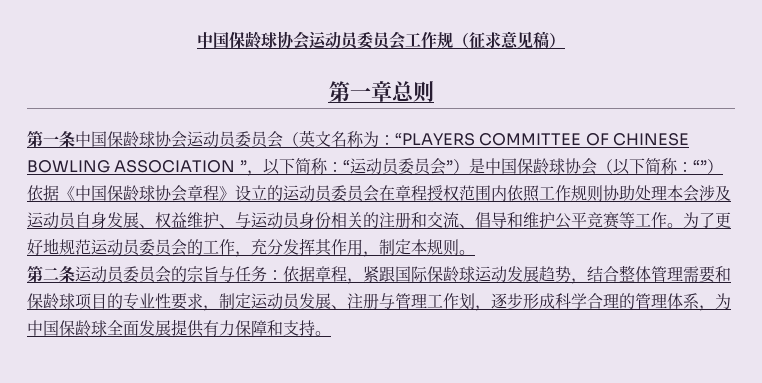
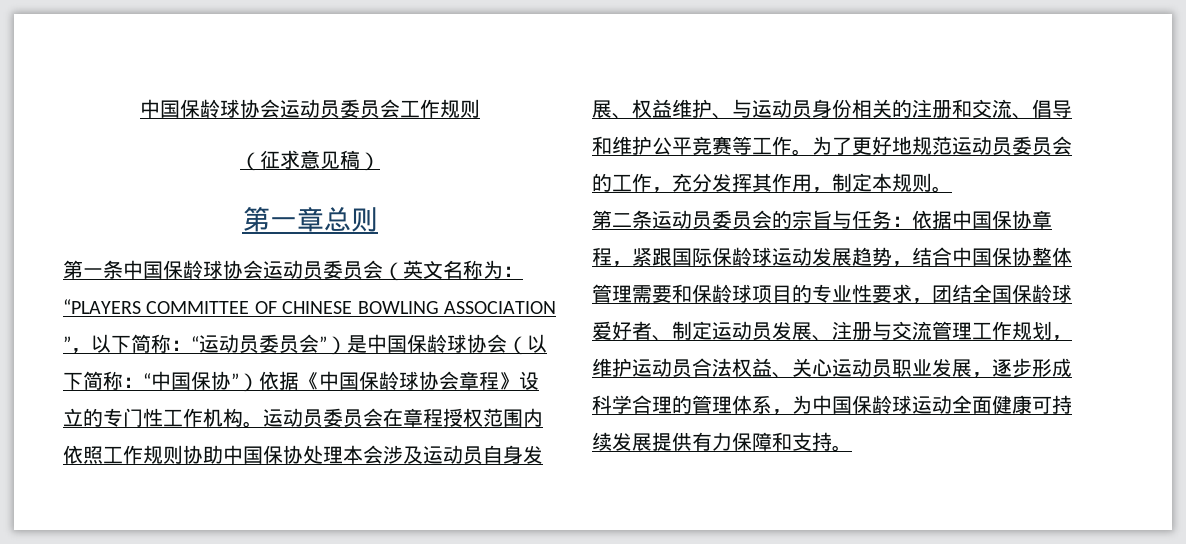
(453, 40) none -> [460,99,480,118] 则 //
[692,160,707,172] “” -> [143,371,239,390] “中国保协”
(283, 193) none -> [103,408,263,428] 专门性工作机构。
(635, 193) none -> [223,445,303,464] 中国保协
(315, 274) none -> [952,210,1032,229] 中国保协
(619, 274) none -> [952,247,1032,266] 中国保协
(219, 308) none -> [932,284,1072,303] [592,321,672,341] 团结全国保龄球爱好者、
(395, 301) none -> [892,321,932,340] 交流
[459,293,475,310] 划 -> [1012,321,1072,341] [592,358,972,378] 规划，维护运动员合法权益、关心运动员职业发展
[107,320,139,336] 全面 -> [912,395,1072,414] [592,432,612,451] 运动全面健康可持续

